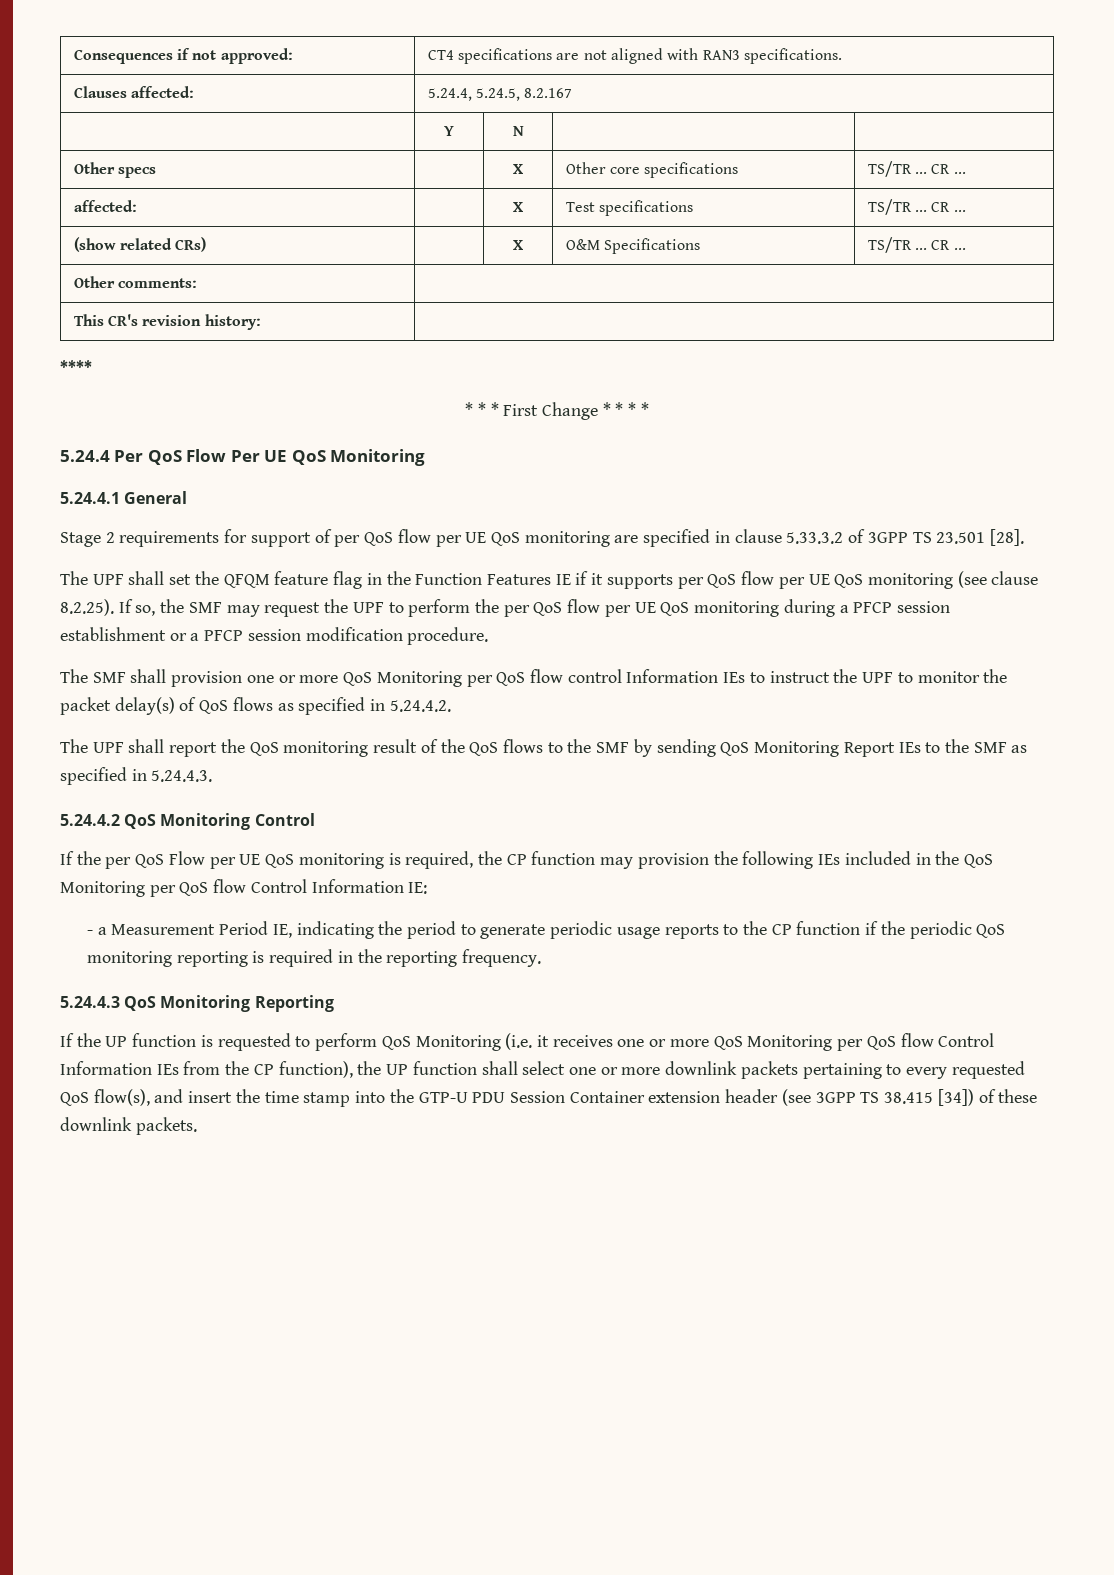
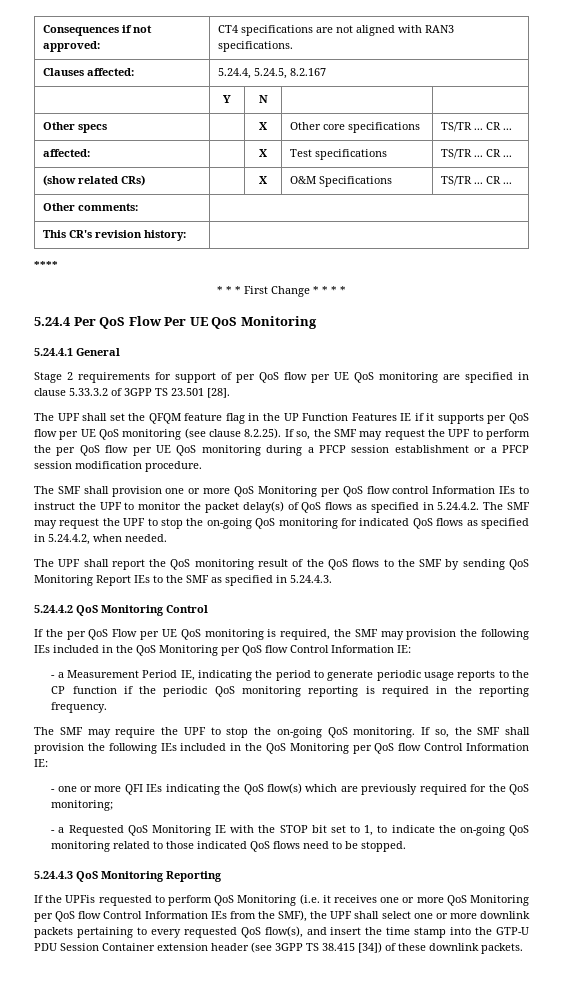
(411, 578) none -> [283,413,299,421] UP
(451, 706) none -> [483,502,530,510] [34,518,529,529] [34,534,167,545] The SMF may request the UPF to stop the on-going QoS monitoring for indicated QoS flows as specified in 5.24.4.2, when needed.
[506,851,596,865] CP function -> [354,629,378,637] SMF
(541, 958) none -> [34,727,530,738] [34,743,529,754] [34,759,48,767] [51,783,530,795] [51,800,114,811] [51,825,530,836] [51,841,407,852] // The SMF may require the UPF to stop the on-going QoS monitoring. If so, the SMF shall provision the following IEs included in the QoS Monitoring per QoS flow Control Information IE: // - one or more QFI IEs indicating the QoS flow(s) which are previously required for the QoS monitoring; // - a Requested QoS Monitoring IE with the STOP bit set to 1, to indicate the on-going QoS monitoring related to those indicated QoS flows need to be stopped.
[105,1033,213,1047] UP function is -> [65,895,96,903] UPFis
[253,1061,477,1078] CP function), the UP function -> [278,910,353,922] SMF), the UPF

